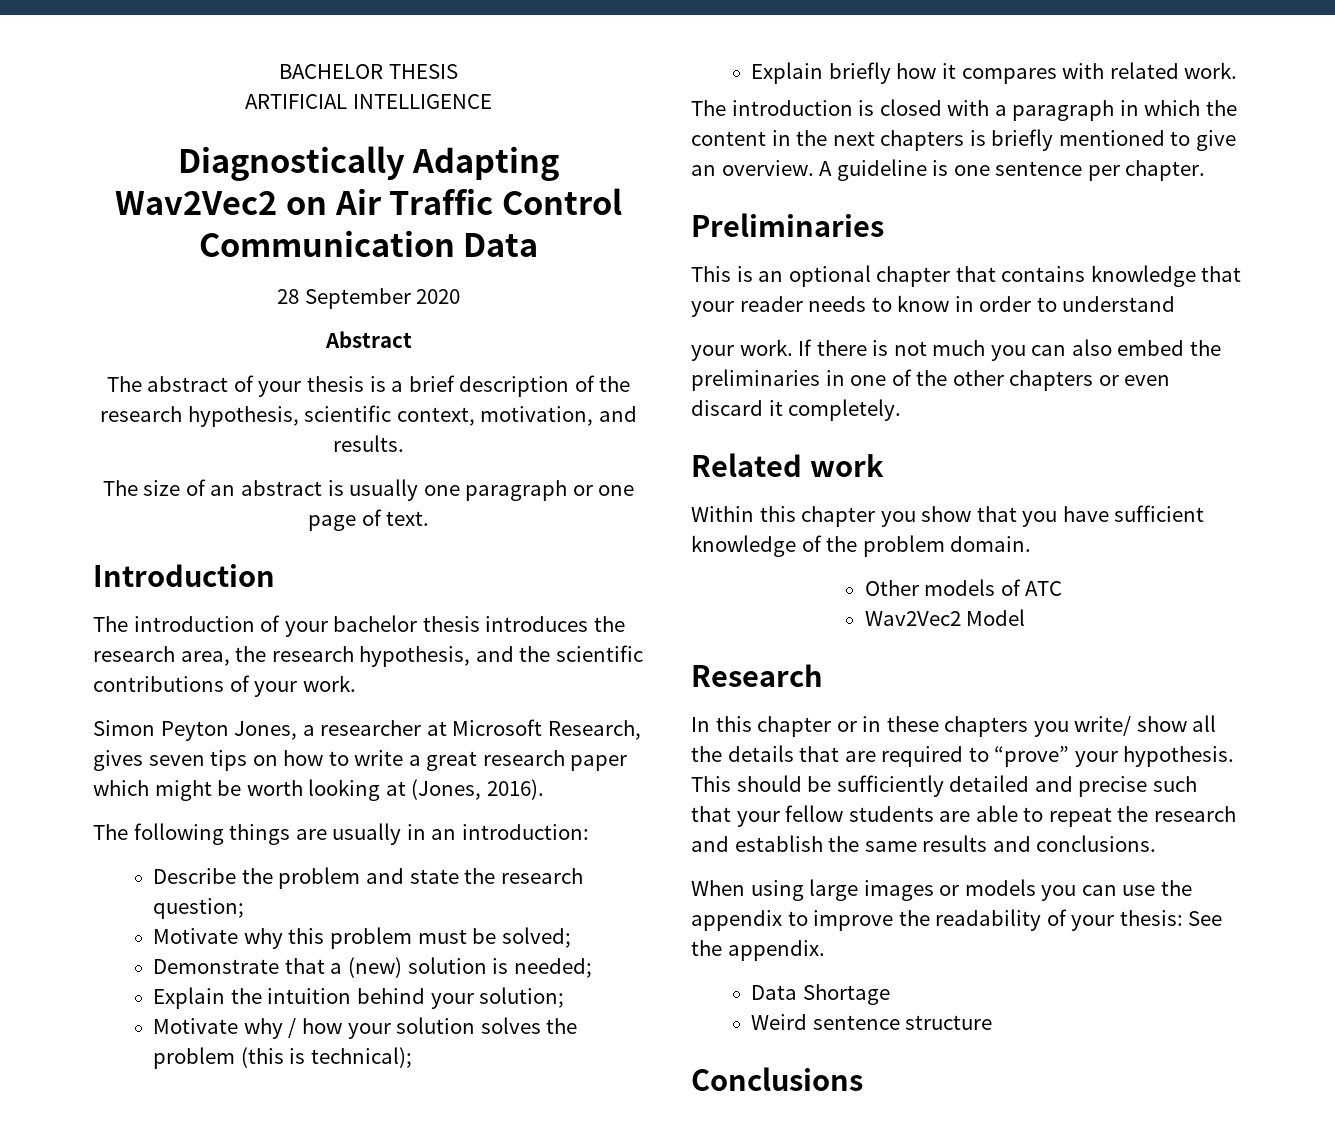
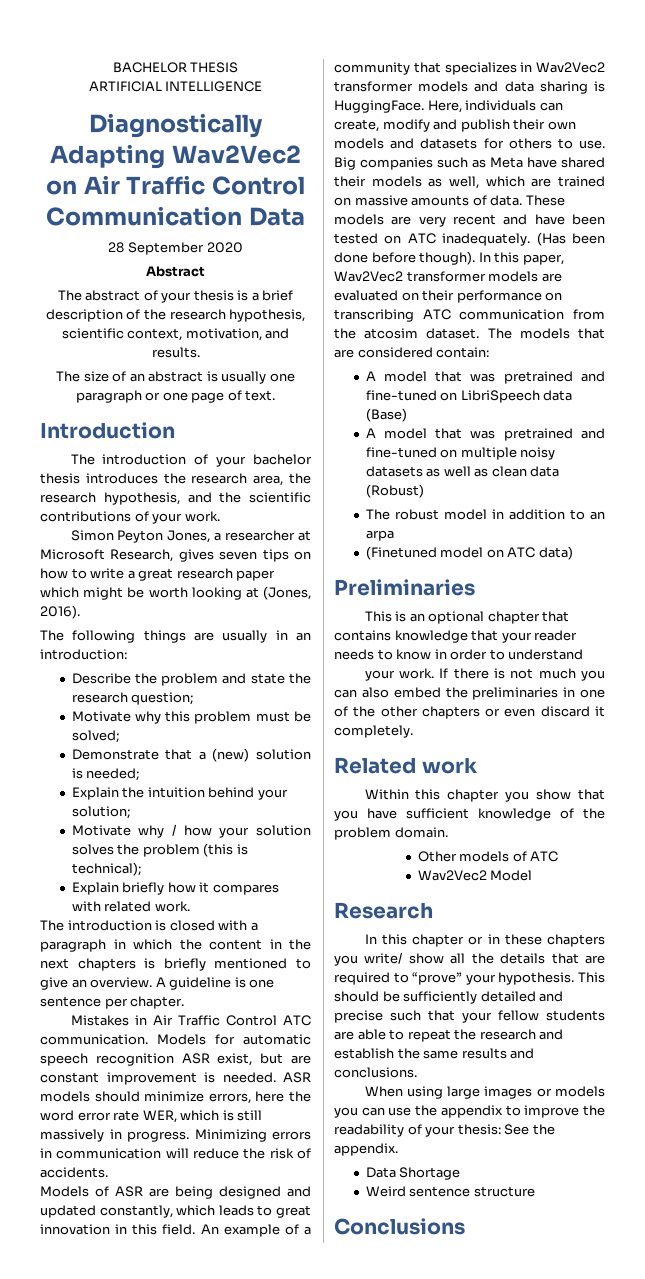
(1206, 170) none -> [70,1015,311,1026] [40,1034,311,1045] [40,1053,312,1066] [40,1072,311,1085] [40,1091,311,1104] [40,1110,263,1123] [40,1129,311,1142] [40,1148,311,1159] [40,1167,108,1178] [40,1186,311,1199] [40,1205,311,1218] [40,1224,311,1237] [334,62,605,75] [334,81,605,94] [334,100,563,113] [334,119,576,132] [334,138,605,149] [334,157,605,170] [334,176,605,189] [334,195,565,206] [334,214,605,227] [334,232,605,246] [334,251,564,265] [334,271,562,282] [334,290,563,303] [334,309,605,322] [334,328,605,339] [334,347,490,358] [365,371,605,384] [365,390,573,403] [365,408,407,422] [365,428,605,441] [365,447,556,460] [365,466,560,477] [365,484,424,498] [365,509,605,520] [365,530,394,541] [365,546,573,560] // Mistakes in Air Traffic Control ATC communication. Models for automatic speech recognition ASR exist, but are constant improvement is needed. ASR models should minimize errors, here the word error rate WER, which is still massively in progress. Minimizing errors in communication will reduce the risk of accidents. // Models of ASR are being designed and updated constantly, which leads to great innovation in this field. An example of a community that specializes in Wav2Vec2 transformer models and data sharing is HuggingFace. Here, individuals can create, modify and publish their own models and datasets for others to use. Big companies such as Meta have shared their models as well, which are trained on massive amounts of data. These models are very recent and have been tested on ATC inadequately. (Has been done before though). In this paper, Wav2Vec2 transformer models are evaluated on their performance on transcribing ATC communication from the atcosim dataset. The models that are considered contain: // A model that was pretrained and fine-tuned on LibriSpeech data (Base) // A model that was pretrained and fine-tuned on multiple noisy datasets as well as clean data (Robust) // The robust model in addition to an arpa // (Finetuned model on ATC data)

